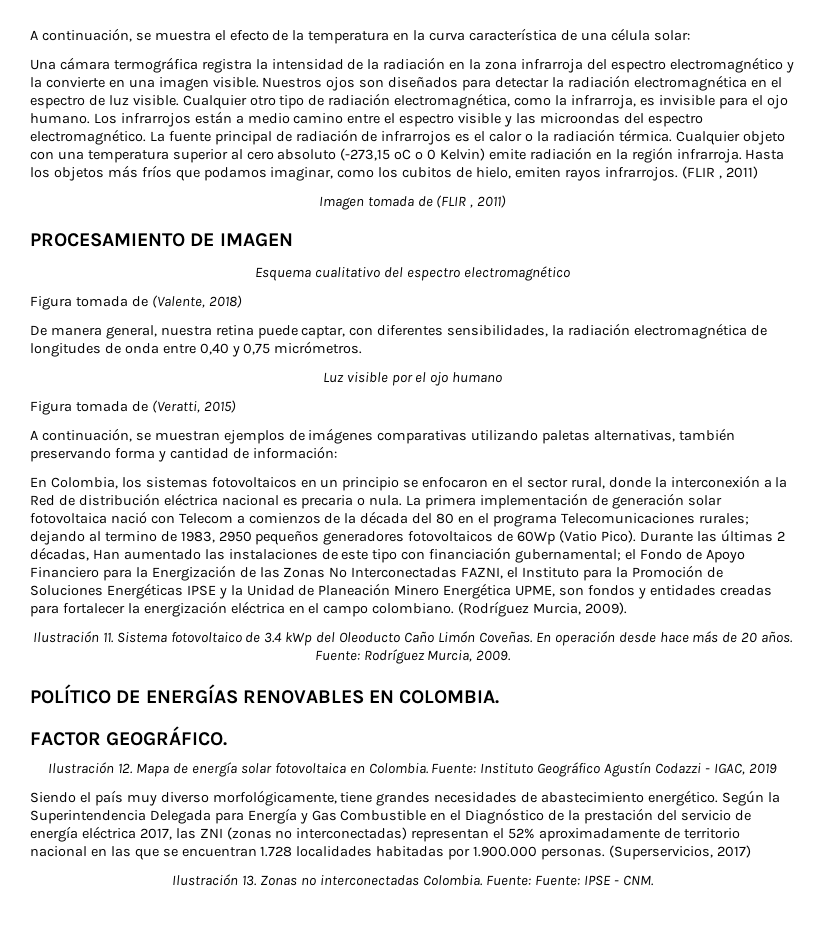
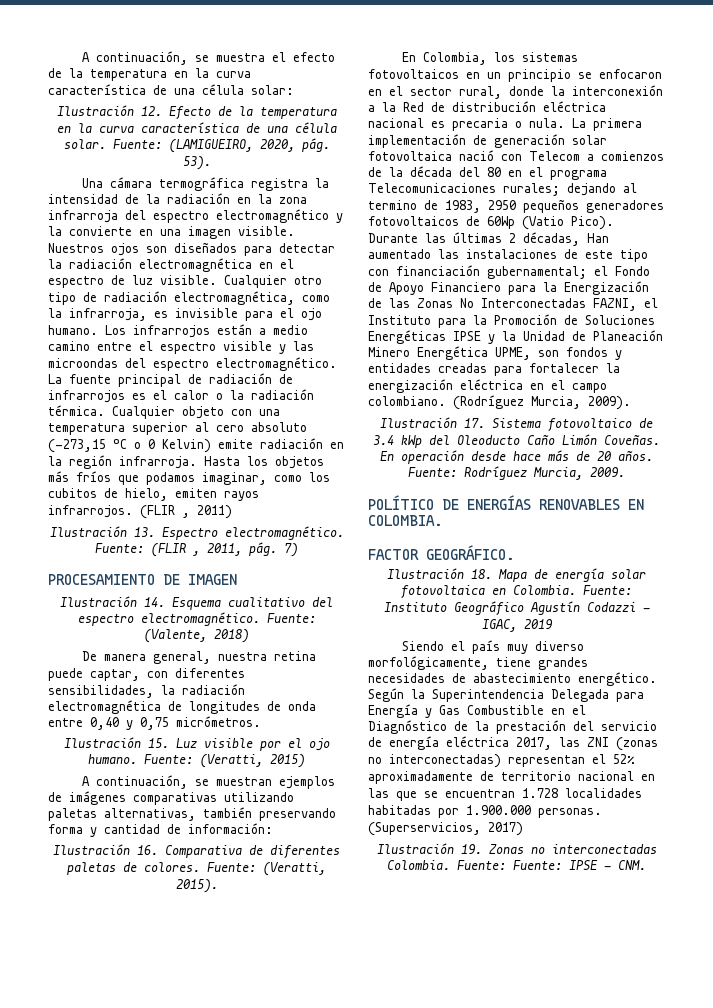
(690, 35) none -> [56,105,337,120] [56,122,337,133] [63,138,330,153] [182,156,211,170] // Ilustración 12. Efecto de la temperatura en la curva característica de una célula solar. Fuente: (LAMIGUEIRO, 2020, pág. 53).
[318,195,507,210] Imagen tomada de (FLIR , 2011) -> [49,526,344,540] [95,542,298,557] Ilustración 13. Espectro electromagnético. Fuente: (FLIR , 2011, pág. 7)
(293, 240) none -> [60,596,165,607] Ilustración 14.
[463,266,571,281] [30,296,148,310] electromagnético // Figura tomada de -> [140,612,316,626] electromagnético. Fuente:
(363, 347) none -> [63,737,169,748] Ilustración 15.
[452,372,504,383] [30,401,148,415] humano // Figura tomada de -> [88,754,193,764] humano. Fuente:
(337, 452) none -> [53,844,340,859] [67,862,326,876] [175,879,218,893] // Ilustración 16. Comparativa de diferentes paletas de colores. Fuente: (Veratti, 2015).
[102,632,114,643] 11. -> [464,418,485,428] 17.
[118,763,134,774] 12. -> [471,569,492,579] 18.
[242,875,258,886] 13. -> [460,844,482,854] 19.

